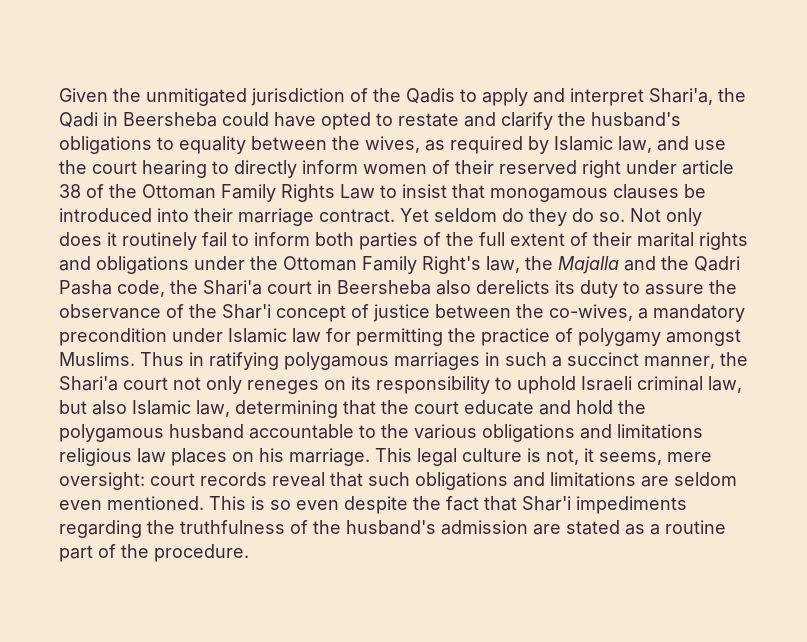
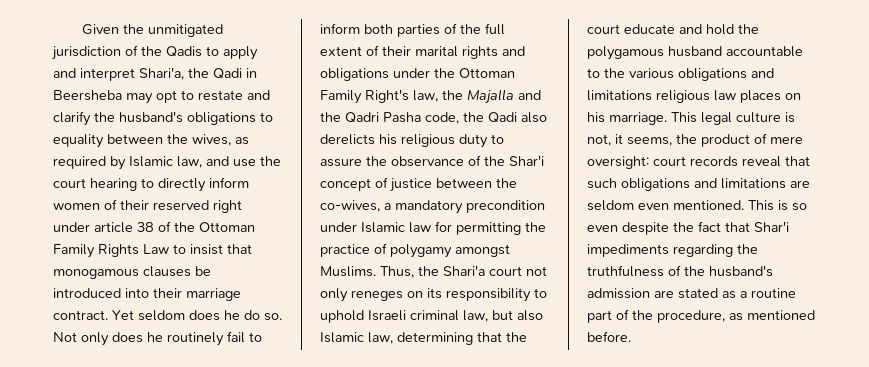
[222,112,371,130] could have opted -> [126,90,177,104] may opt
[502,208,567,226] do they -> [189,310,240,321] does he
[107,232,117,246] it -> [147,332,163,342] he
[203,280,575,295] Shari'a court in Beersheba also derelicts its -> [488,112,547,123] [320,134,455,147] Qadi also derelicts his religious
[140,352,715,370] Thus in ratifying polygamous marriages in such a succinct manner, -> [380,266,414,278] Thus,
(662, 458) none -> [676,133,767,147] the product of
[154,544,249,562] procedure. -> [657,310,815,323] [587,331,631,342] procedure, as mentioned before.

